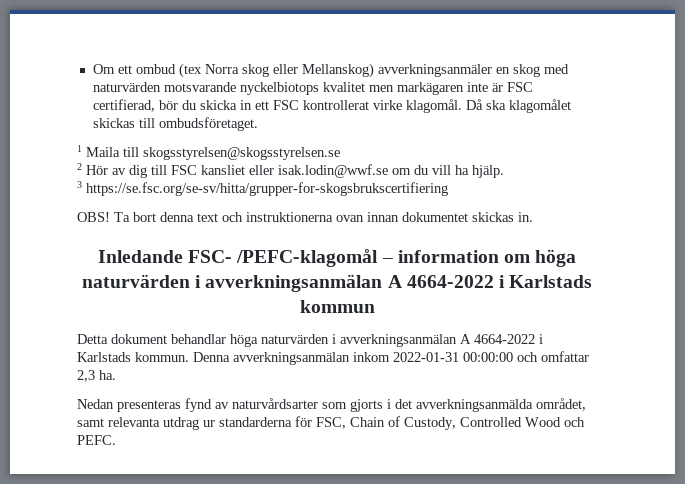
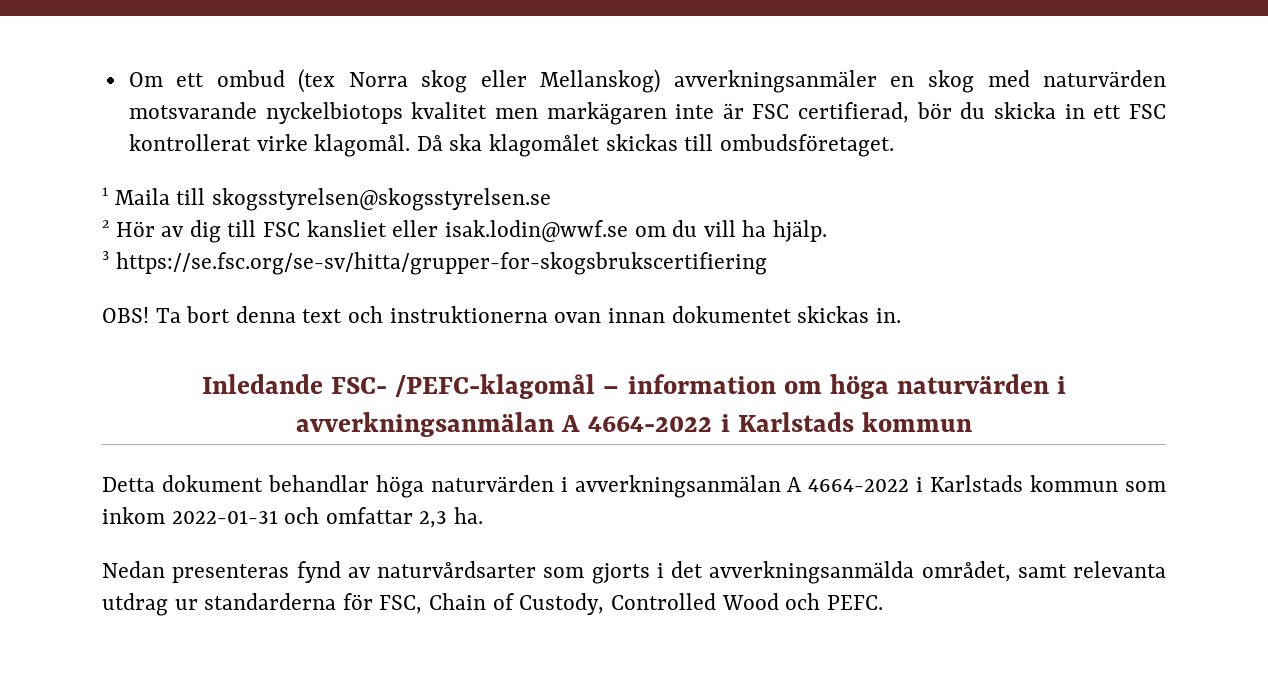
[135,352,350,365] kommun. Denna avverkningsanmälan -> [1030,475,1166,492] kommun som
[463,352,513,362] 00:00:00 -> (278, 517) none

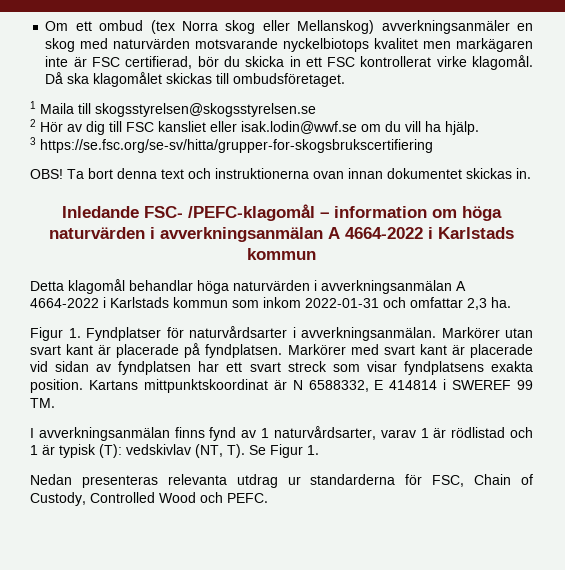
[161,475,263,492] dokument -> [68,279,125,294] klagomål
[102,561,1067,584] Nedan presenteras fynd av naturvårdsarter som gjorts i det avverkningsanmälda området, samt -> [30,326,533,341] [30,343,533,358] [30,361,533,375] [30,379,533,393] [30,398,55,408] [30,426,533,441] [30,444,319,458] [30,474,158,488] Figur 1. Fyndplatser för naturvårdsarter i avverkningsanmälan. Markörer utan svart kant är placerade på fyndplatsen. Markörer med svart kant är placerade vid sidan av fyndplatsen har ett svart streck som visar fyndplatsens exakta position. Kartans mittpunktskoordinat är N 6588332, E 414814 i SWEREF 99 TM. // I avverkningsanmälan finns fynd av 1 naturvårdsarter, varav 1 är rödlistad och 1 är typisk (T): vedskivlav (NT, T). Se Figur 1. // Nedan presenteras

